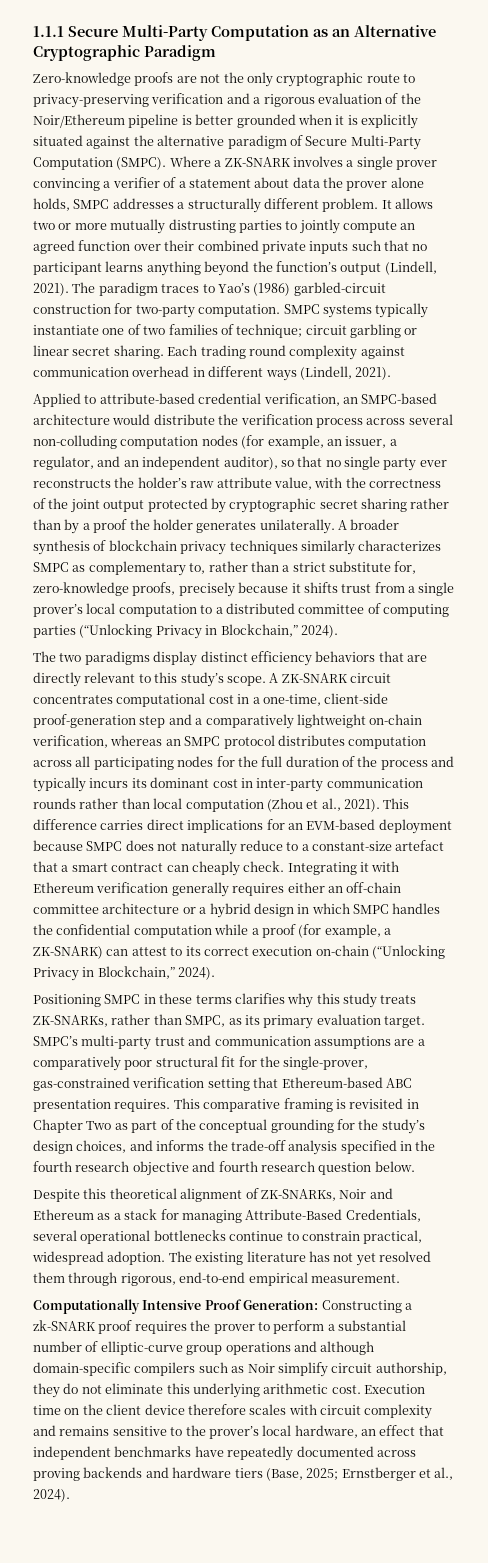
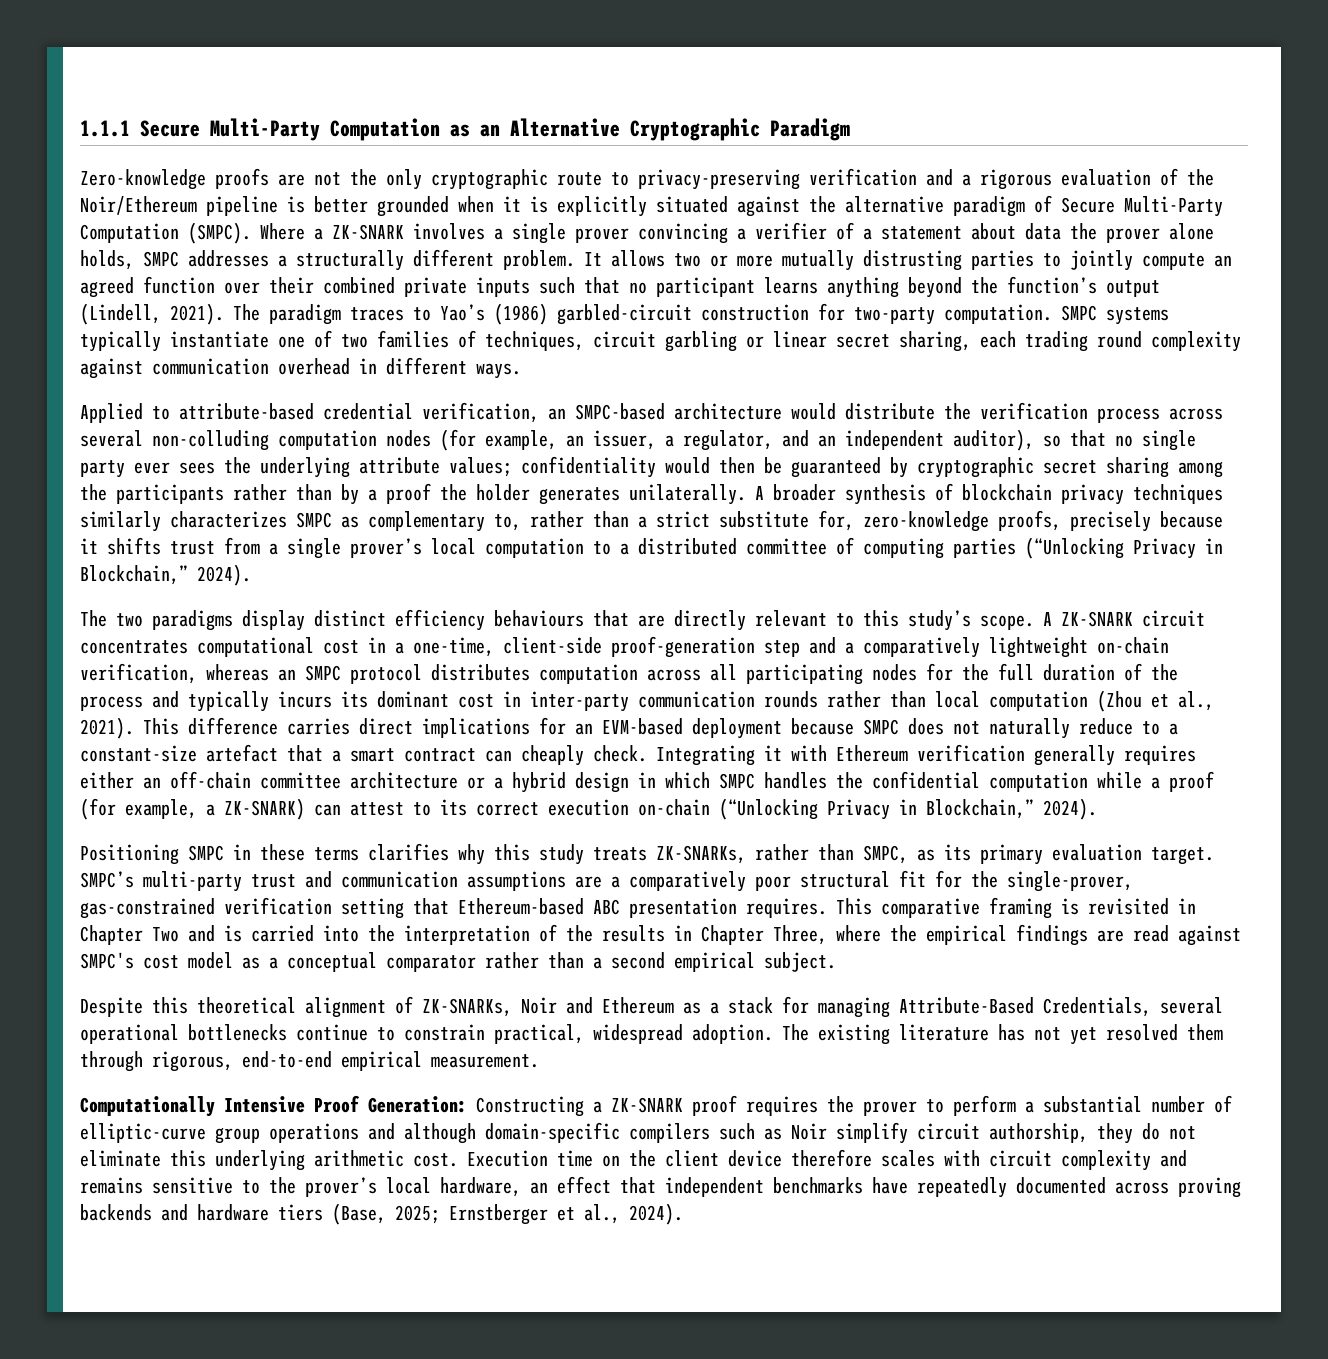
[236,324,303,338] technique; -> [485,331,584,351] techniques,
[113,345,198,359] sharing. Each -> [899,331,1016,352] sharing, each
[265,366,392,381] ways (Lindell, 2021). -> [476,363,521,379] ways.
[33,477,441,490] [33,498,208,513] reconstructs the holder’s raw attribute value, with the correctness of the joint output protected -> [179,456,881,478] sees the underlying attribute values; confidentiality would then be guaranteed
(407, 505) none -> [1178,461,1223,478] [80,484,224,504] among the participants
[315,651,376,662] behaviors -> [494,610,584,627] behaviours
[114,1119,425,1134] [33,1140,436,1155] [33,1161,415,1176] as part of the conceptual grounding for the study’s design choices, and informs the trade-off analysis specified in the fourth research objective and fourth research question below. -> [188,924,1241,946] [80,952,836,972] and is carried into the interpretation of the results in Chapter Three, where the empirical findings are read against SMPC's cost model as a conceptual comparator rather than a second empirical subject.
[33,1320,96,1331] zk-SNARK -> [611,1097,683,1113] ZK-SNARK

